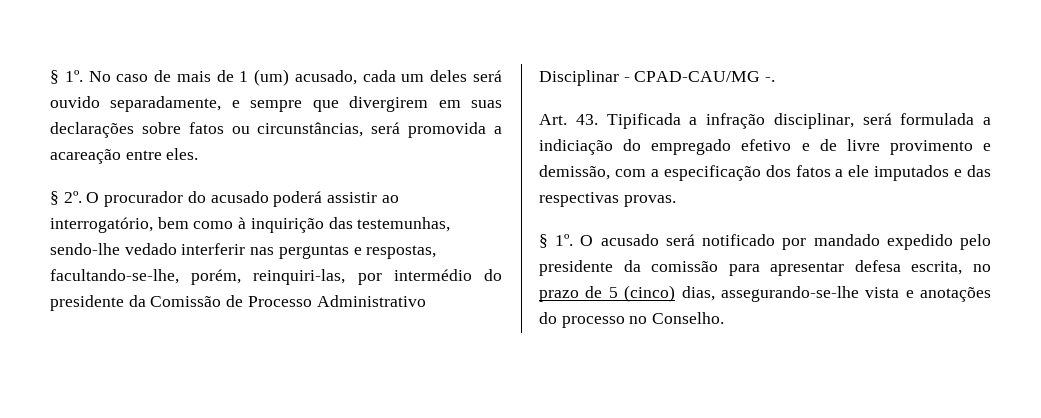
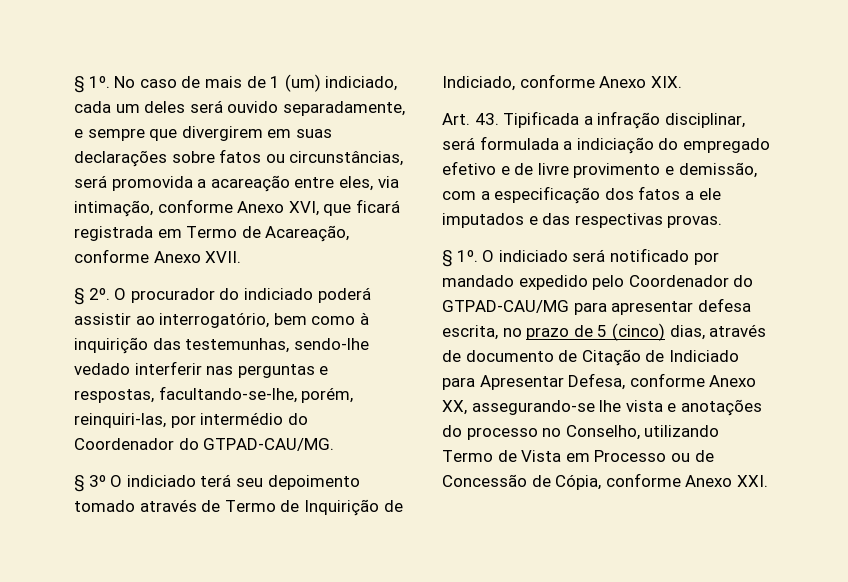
[294,70,357,85] acusado, -> [325,76,398,91] indiciado,
[166,148,199,160] eles. -> [338,176,399,191] [74,199,400,217] [74,225,350,242] [74,249,242,263] eles, via intimação, conforme Anexo XVI, que ficará registrada em Termo de Acareação, conforme Anexo XVII.
[210,191,269,203] acusado -> [243,288,313,300] indiciado
[50,295,426,311] [539,70,776,86] presidente da Comissão de Processo Administrativo Disciplinar - CPAD-CAU/MG -. -> [74,438,335,451] [74,474,360,492] [74,499,403,516] [442,74,682,91] Coordenador do GTPAD-CAU/MG. // § 3º O indiciado terá seu depoimento tomado através de Termo de Inquirição de Indiciado, conforme Anexo XIX.
[600,234,659,246] acusado -> [498,250,568,262] indiciado
[539,260,719,276] presidente da comissão -> [628,275,754,287] [442,300,569,313] Coordenador do GTPAD-CAU/MG
[720,286,859,302] assegurando-se-lhe -> [709,324,767,337] [442,349,739,366] [442,373,757,390] [442,400,622,415] através de documento de Citação de Indiciado para Apresentar Defesa, conforme Anexo XX, assegurando-se lhe
[652,312,725,324] Conselho. -> [565,425,720,440] [442,450,714,462] [442,473,768,490] Conselho, utilizando Termo de Vista em Processo ou de Concessão de Cópia, conforme Anexo XXI.

